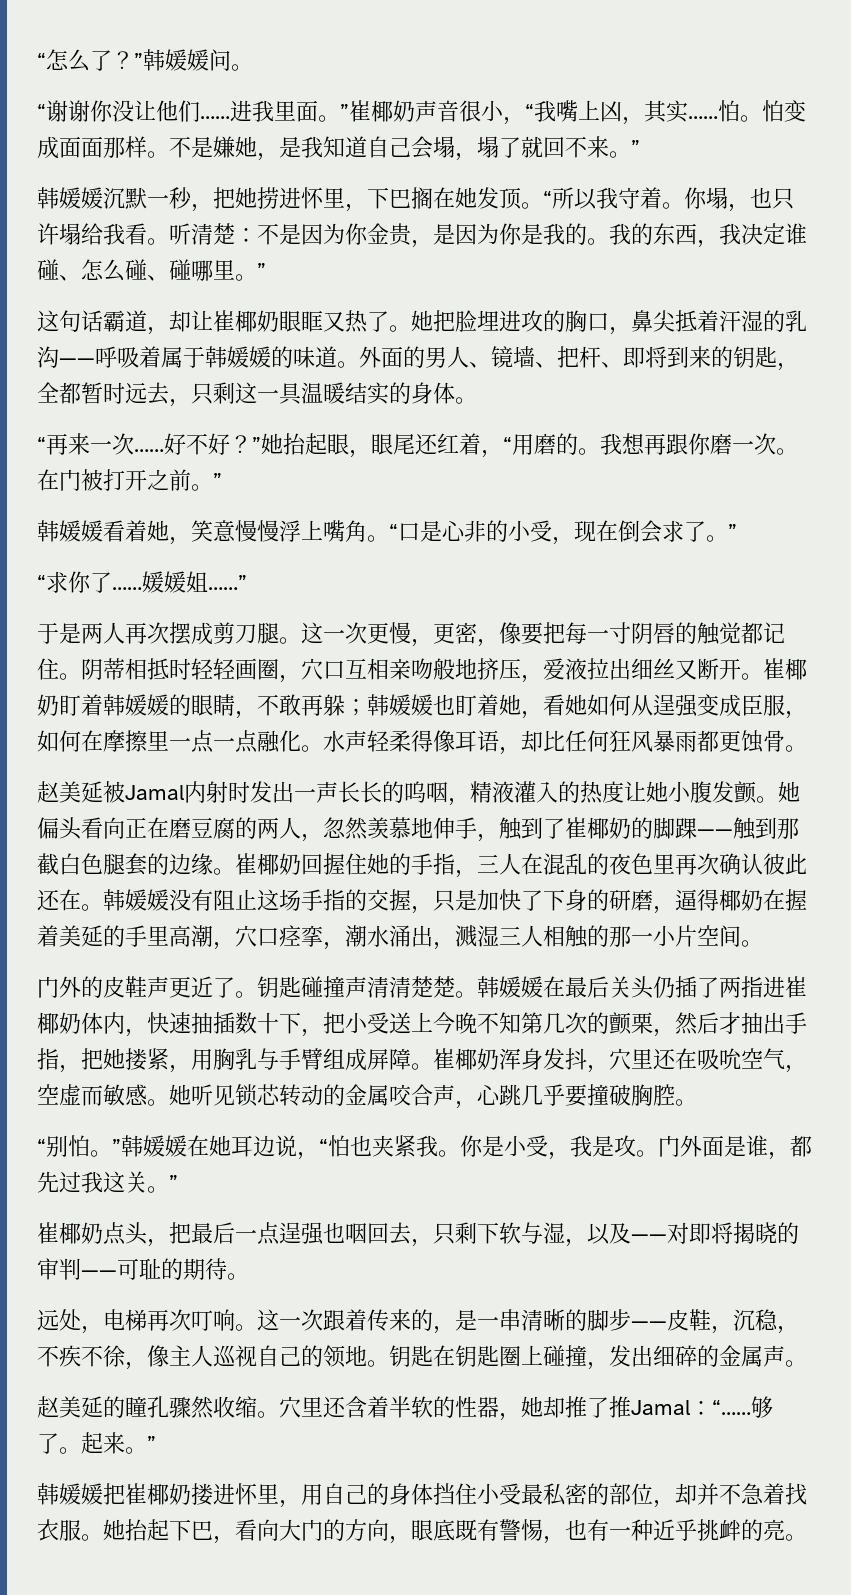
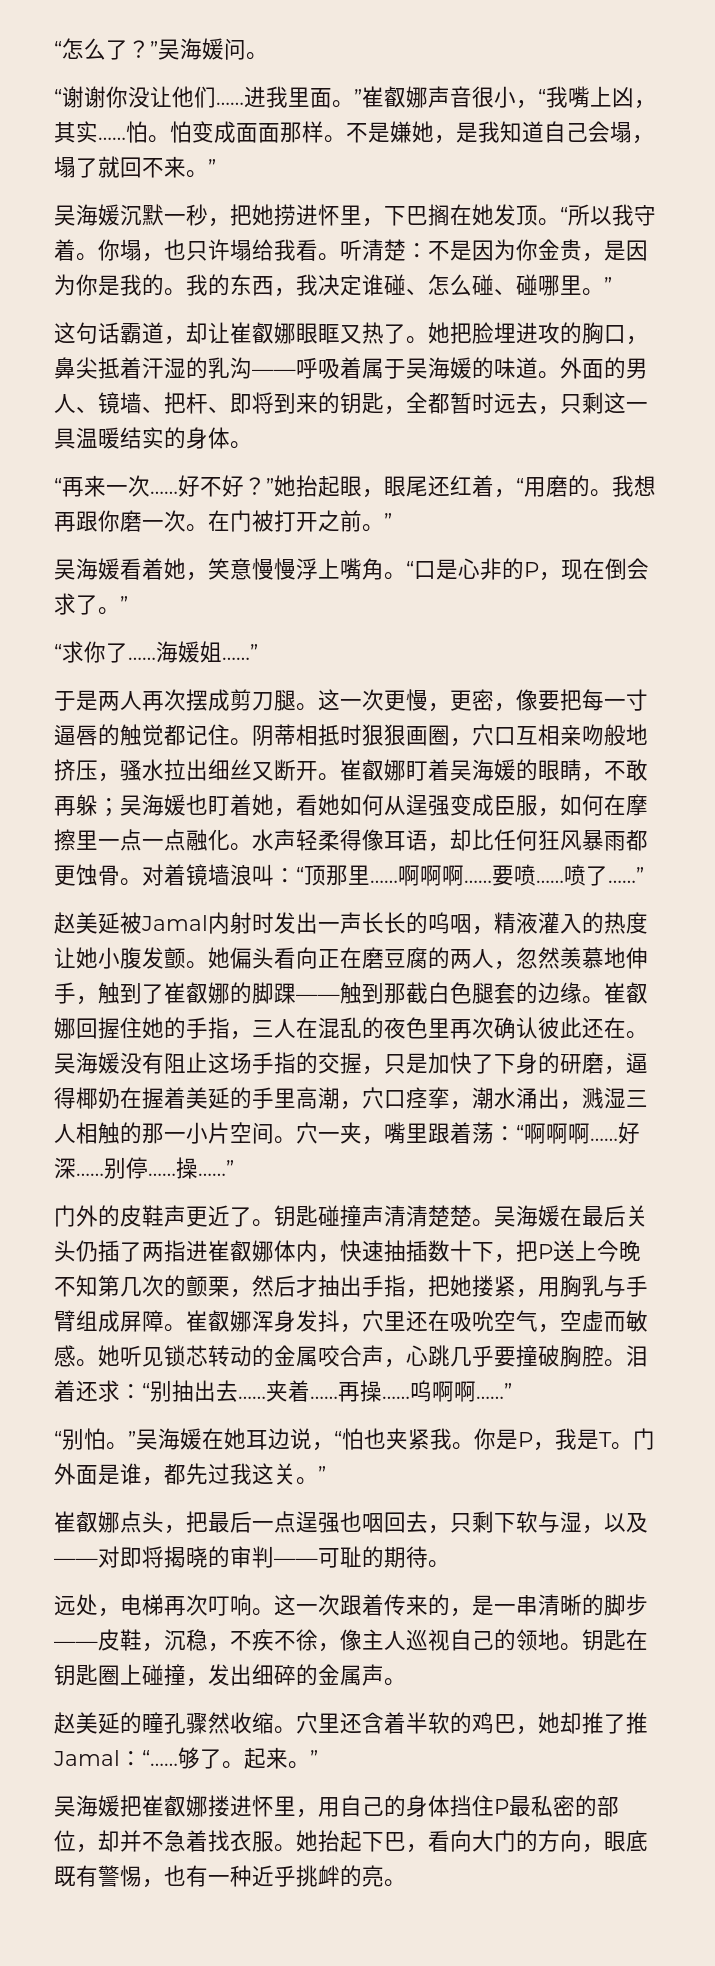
[143,49,187,71] 韩媛 -> [158,38,202,60] 吴海
[371,100,415,122] 椰奶 -> [384,86,428,108] 叡娜
[37,187,81,209] 韩媛 -> [54,204,98,226] 吴海
[235,310,279,332] 椰奶 -> [252,322,296,344] 叡娜
[205,346,249,368] 韩媛 -> [406,357,450,379] 吴海
[37,520,81,542] 韩媛 -> [54,558,98,580] 吴海
[508,520,552,542] 小受 -> [524,562,539,577] P
[142,571,164,593] 媛 -> [156,641,178,663] 海
[631,622,653,644] 阴 -> [54,724,76,746] 逼
[191,658,236,680] 轻轻 -> [362,724,406,746] 狠狠
[543,658,587,680] 爱液 -> [120,759,164,781] 骚水
[785,658,807,680] [37,694,147,716] 椰奶盯着韩媛 -> [362,759,494,781] 叡娜盯着吴海
[367,694,411,716] 韩媛 -> [120,794,164,816] 吴海
(807, 748) none -> [142,864,644,886] 对着镜墙浪叫：“顶那里……啊啊啊……要喷……喷了……”
[587,817,631,839] 椰奶 -> [186,982,230,1004] 叡娜
[257,853,301,875] 椰奶 -> [626,982,648,1004] [54,1017,76,1039] 叡娜
[103,889,147,911] 韩媛 -> [54,1052,98,1074] 吴海
(763, 943) none -> [296,1122,640,1145] [54,1157,234,1179] 穴一夹，嘴里跟着荡：“啊啊啊……好深……别停……操……”
[477,976,521,998] 韩媛 -> [494,1205,538,1227] 吴海
[37,1012,81,1034] 椰奶 -> [230,1240,274,1262] 叡娜
[345,1012,389,1034] 小受 -> [538,1244,553,1259] P
[455,1048,499,1070] 椰奶 -> [208,1310,252,1332] 叡娜
(697, 1102) none -> [626,1345,648,1367] [54,1380,512,1402] 泪着还求：“别抽出去……夹着……再操……呜啊啊……”
[121,1135,165,1157] 韩媛 -> [136,1428,180,1450] 吴海
[504,1135,636,1160] 小受，我是攻 -> [518,1428,612,1451] P，我是T
[59,1222,103,1244] 椰奶 -> [76,1511,120,1533] 叡娜
[455,1396,499,1418] 性器 -> [472,1712,516,1734] 鸡巴
[37,1483,191,1505] 韩媛媛把崔椰奶 -> [54,1795,208,1817] 吴海媛把崔叡娜
[477,1483,521,1505] 小受 -> [494,1799,509,1814] P

